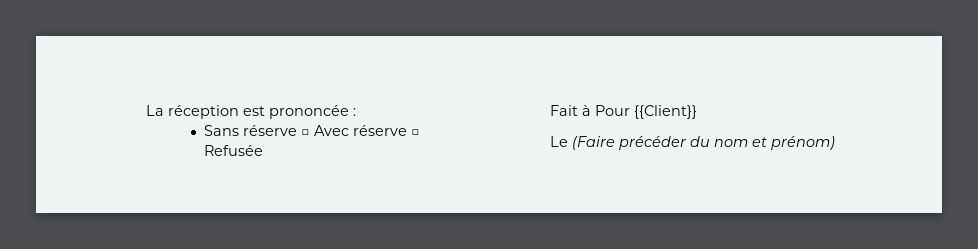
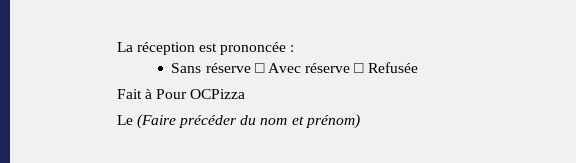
[634,105,698,119] {{Client}} -> [190,89,246,99] OCPizza

